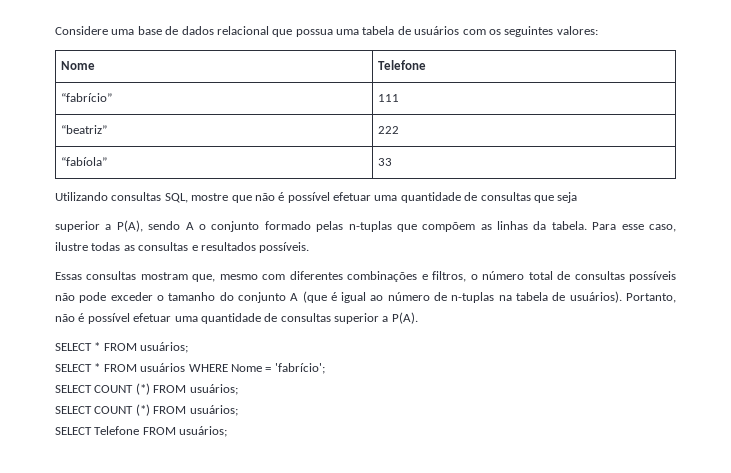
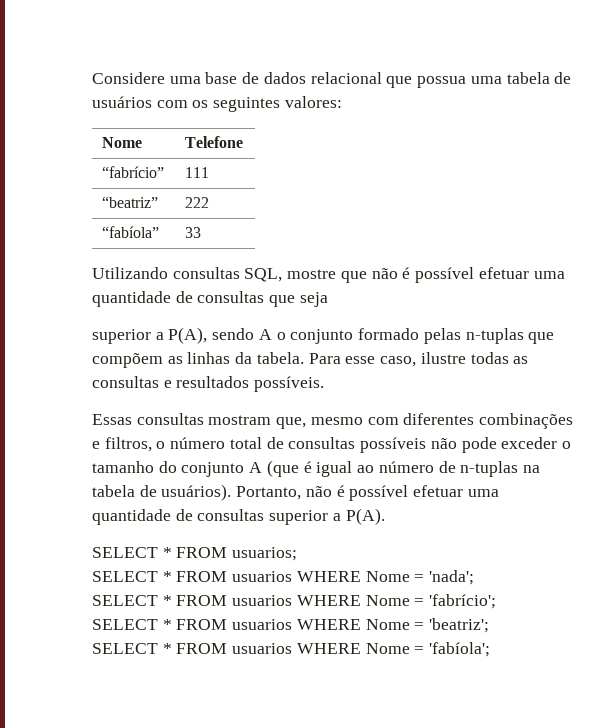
[140,342,189,353] [55,363,186,372] usuários; // SELECT * FROM usuários -> [232,547,298,561] [92,570,475,585] [92,595,293,606] usuarios; // SELECT * FROM usuarios WHERE Nome = 'nada'; // SELECT * FROM usuarios
[94,383,238,395] [55,404,238,416] [55,426,228,437] COUNT (*) FROM usuários; // SELECT COUNT (*) FROM usuários; // SELECT Telefone FROM usuários; -> [162,618,490,633] [92,642,491,657] * FROM usuarios WHERE Nome = 'beatriz'; // SELECT * FROM usuarios WHERE Nome = 'fabíola';

